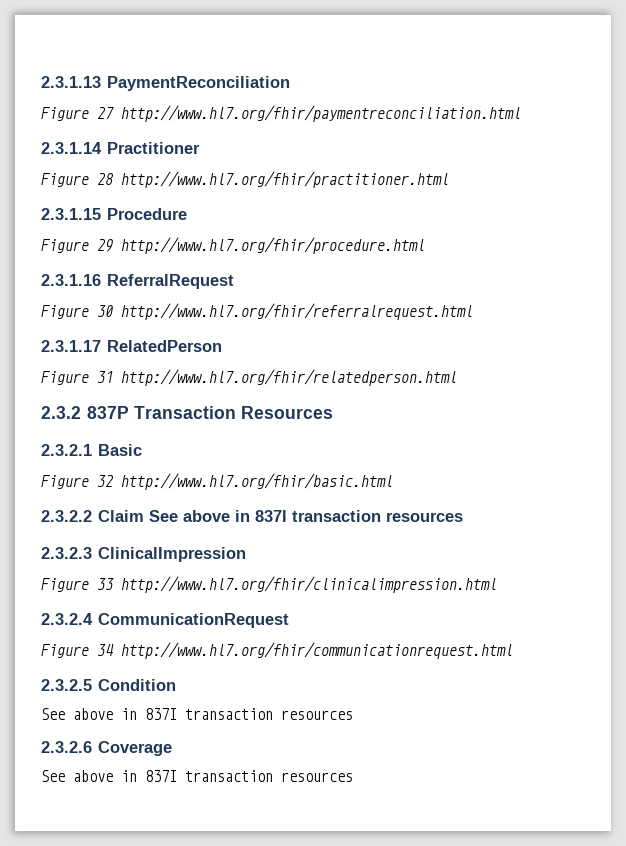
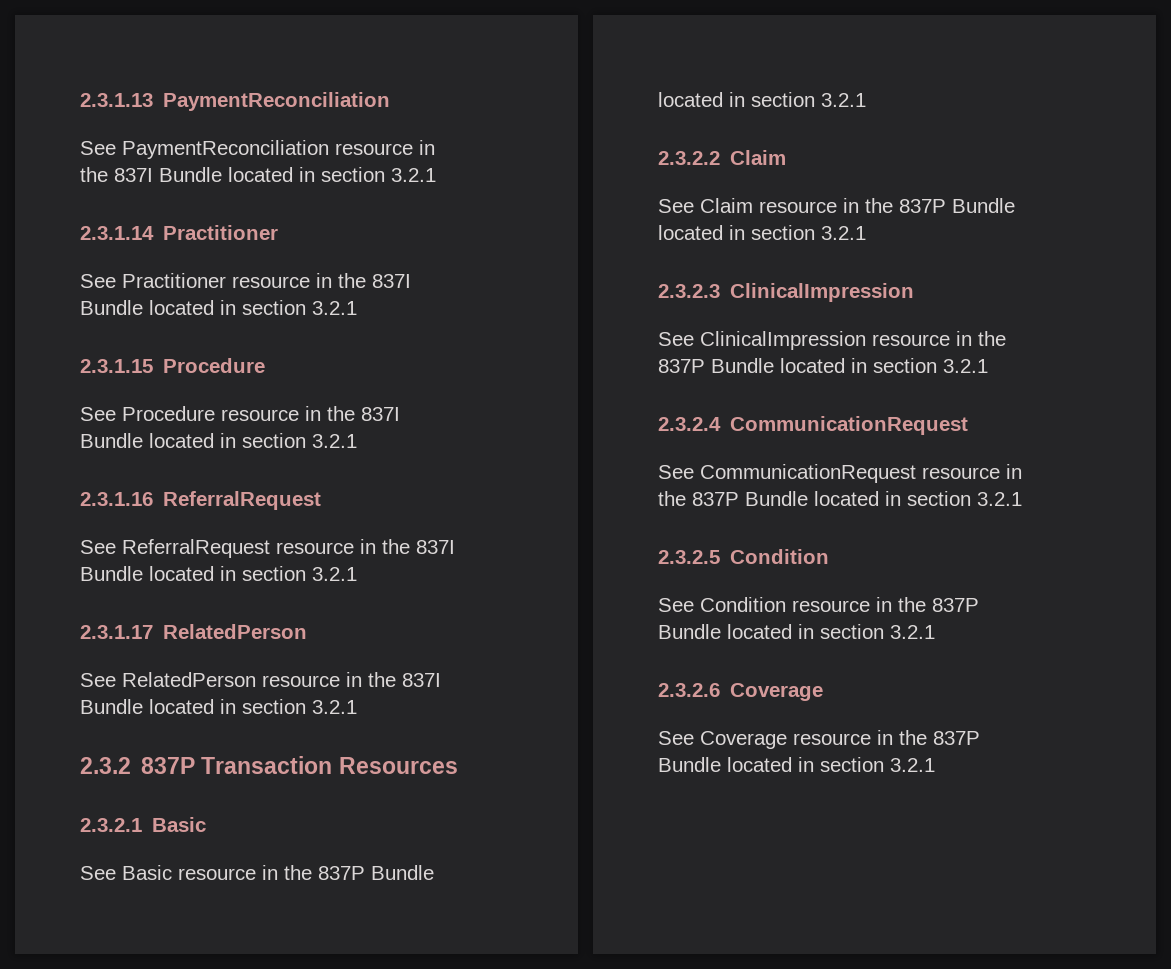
[41,105,521,122] [41,142,201,154] [41,171,449,188] [41,208,188,220] [41,237,425,254] [41,274,235,289] [41,303,473,320] [41,340,223,352] [41,369,457,386] Figure 27 http://www.hl7.org/fhir/paymentreconciliation.html // 2.3.1.14 Practitioner // Figure 28 http://www.hl7.org/fhir/practitioner.html // 2.3.1.15 Procedure // Figure 29 http://www.hl7.org/fhir/procedure.html // 2.3.1.16 ReferralRequest // Figure 30 http://www.hl7.org/fhir/referralrequest.html // 2.3.1.17 RelatedPerson // Figure 31 http://www.hl7.org/fhir/relatedperson.html -> [80,140,435,159] [80,167,436,182] [80,225,279,240] [80,273,411,288] [80,300,357,315] [80,358,266,373] [80,406,400,421] [80,433,357,448] [80,491,322,510] [80,539,455,558] [80,566,357,581] [80,624,308,639] [80,672,441,687] [80,699,357,714] See PaymentReconciliation resource in the 837I Bundle located in section 3.2.1 // 2.3.1.14 Practitioner // See Practitioner resource in the 837I Bundle located in section 3.2.1 // 2.3.1.15 Procedure // See Procedure resource in the 837I Bundle located in section 3.2.1 // 2.3.1.16 ReferralRequest // See ReferralRequest resource in the 837I Bundle located in section 3.2.1 // 2.3.1.17 RelatedPerson // See RelatedPerson resource in the 837I Bundle located in section 3.2.1
[41,473,393,490] [41,510,464,522] [41,547,247,562] [41,576,497,593] [41,613,290,628] [41,642,513,659] [41,679,177,691] [41,708,353,720] [41,741,173,756] [41,770,353,782] Figure 32 http://www.hl7.org/fhir/basic.html // 2.3.2.2 Claim See above in 837I transaction resources // 2.3.2.3 ClinicalImpression // Figure 33 http://www.hl7.org/fhir/clinicalimpression.html // 2.3.2.4 CommunicationRequest // Figure 34 http://www.hl7.org/fhir/communicationrequest.html // 2.3.2.5 Condition // See above in 837I transaction resources // 2.3.2.6 Coverage // See above in 837I transaction resources -> [80,865,434,880] [658,92,866,107] [658,150,787,165] [658,198,1015,213] [658,225,866,240] [658,283,915,302] [658,331,1006,350] [658,358,988,373] [658,416,969,435] [658,464,1022,483] [658,491,1022,506] [658,549,830,564] [658,597,979,612] [658,624,935,639] [658,683,824,701] [658,730,980,749] [658,757,935,772] See Basic resource in the 837P Bundle located in section 3.2.1 // 2.3.2.2 Claim // See Claim resource in the 837P Bundle located in section 3.2.1 // 2.3.2.3 ClinicalImpression // See ClinicalImpression resource in the 837P Bundle located in section 3.2.1 // 2.3.2.4 CommunicationRequest // See CommunicationRequest resource in the 837P Bundle located in section 3.2.1 // 2.3.2.5 Condition // See Condition resource in the 837P Bundle located in section 3.2.1 // 2.3.2.6 Coverage // See Coverage resource in the 837P Bundle located in section 3.2.1

